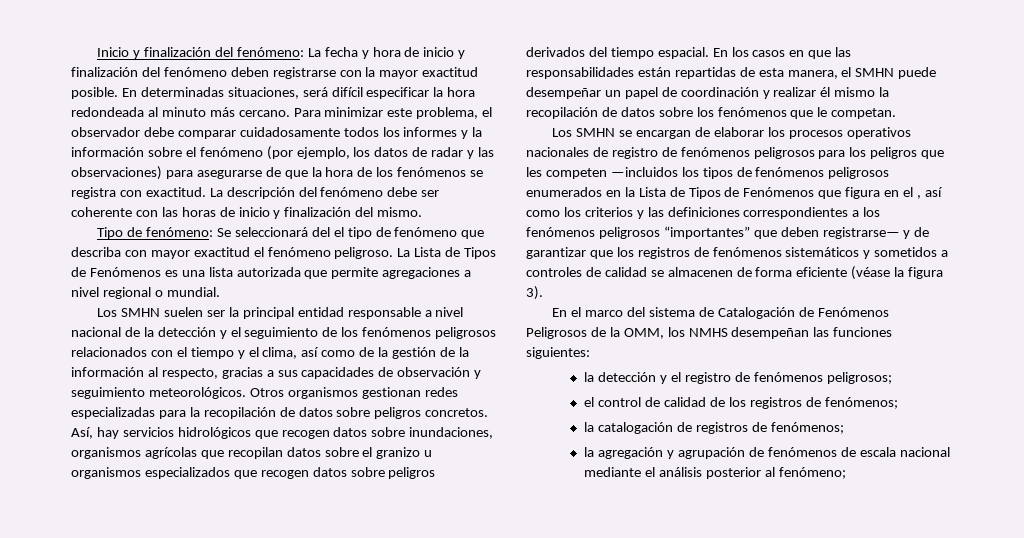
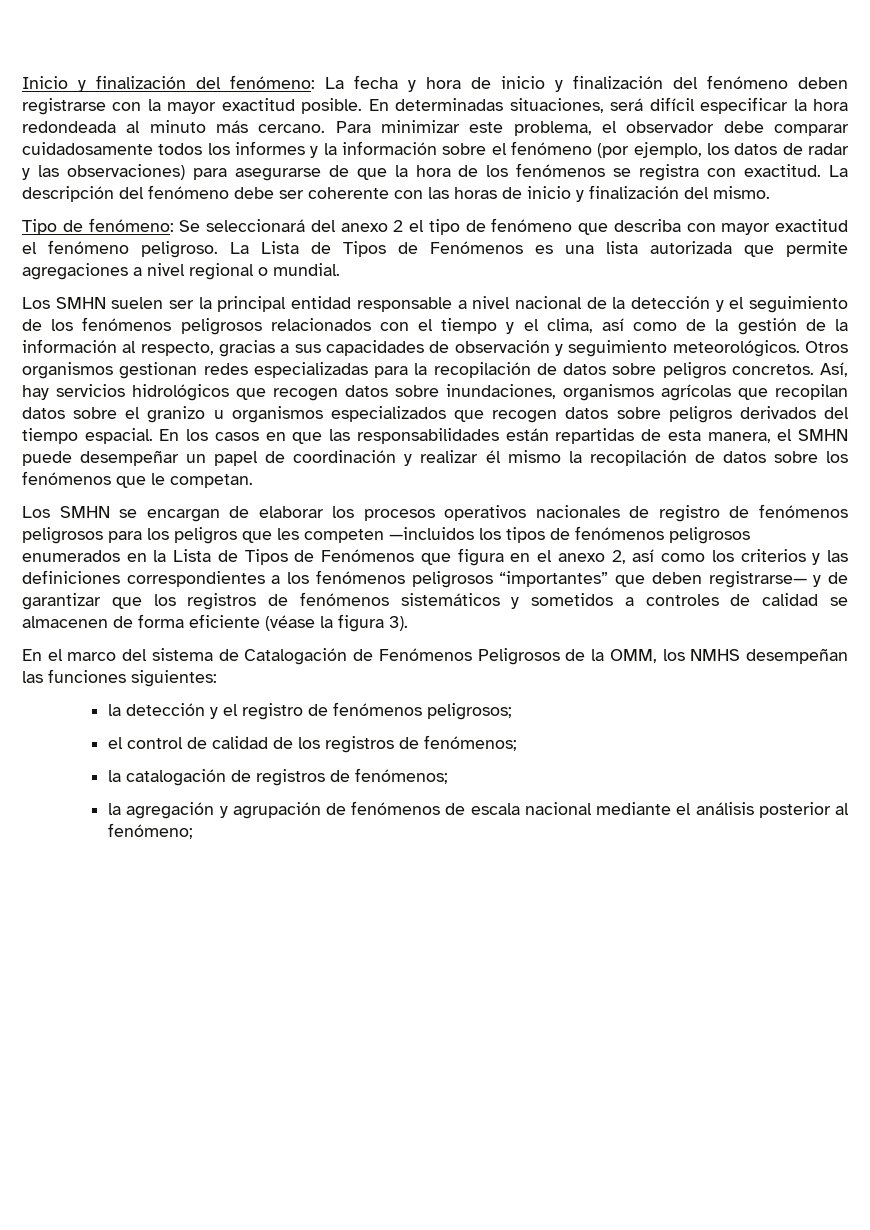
(330, 232) none -> [340,220,404,232] anexo 2
[916,195,921,199] , -> [557,550,626,564] anexo 2,

